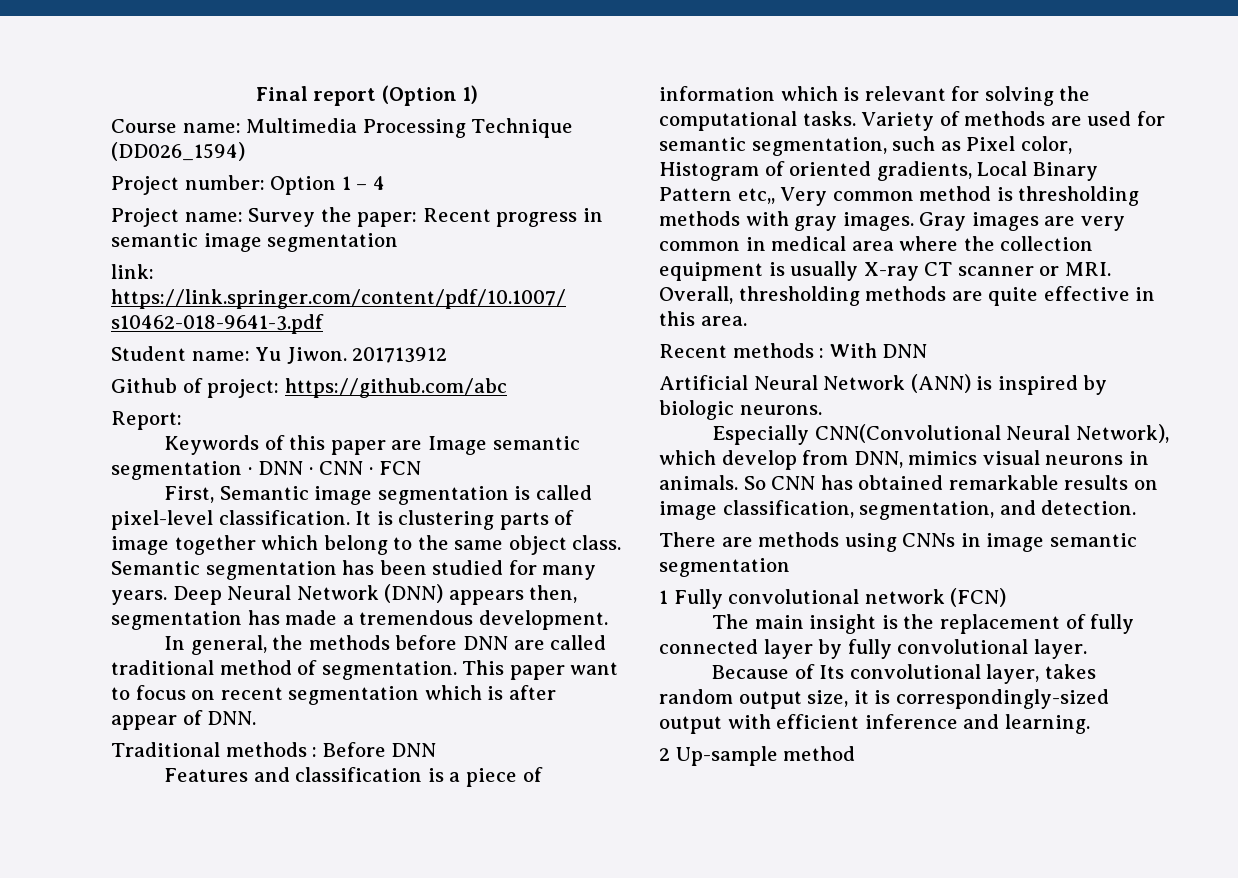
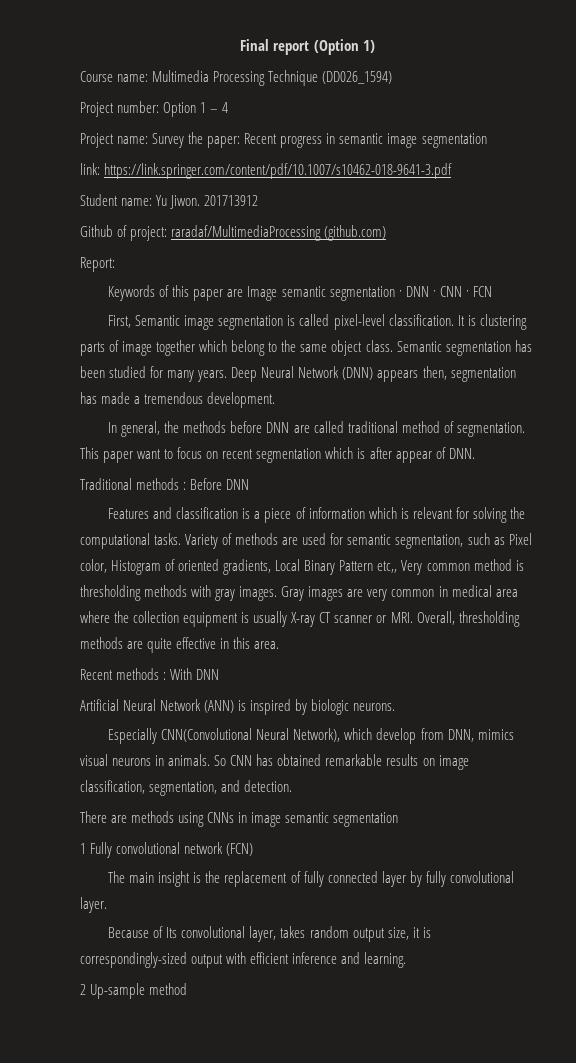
[284,378,507,398] https://github.com/abc -> [171,225,387,241] raradaf/MultimediaProcessing (github.com)

